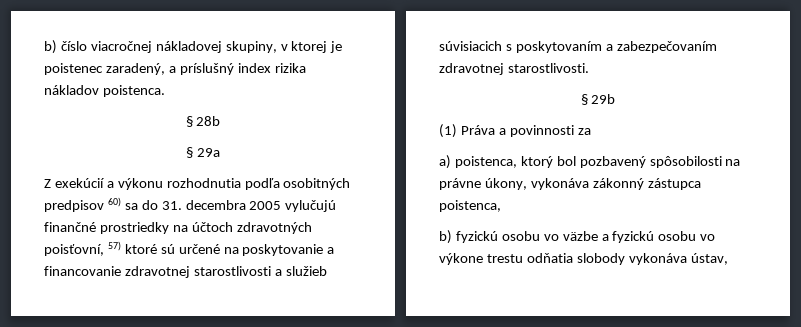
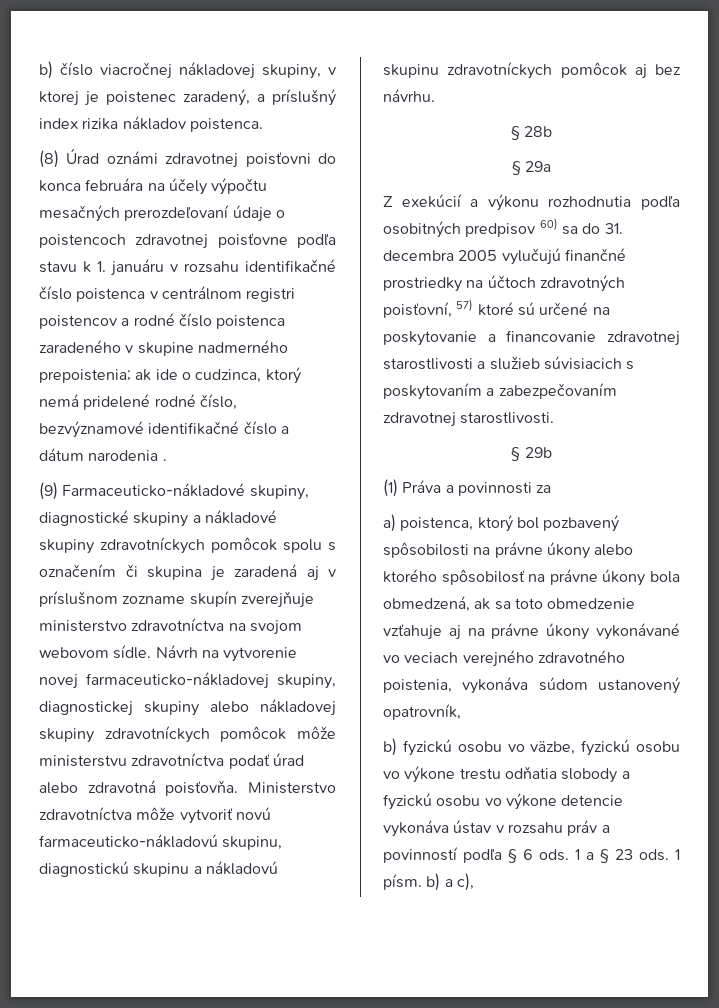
(165, 91) none -> [39,148,337,168] [39,178,268,195] [39,205,285,222] [39,233,336,249] [39,259,336,276] [39,286,296,302] [39,313,286,329] [39,340,288,356] [39,367,301,384] [39,394,237,410] [39,421,289,438] [39,448,167,461] [39,482,309,500] [39,510,277,527] [39,537,336,554] [39,564,336,581] [39,591,314,608] [39,618,302,635] [39,645,298,662] [39,672,336,689] [39,699,336,716] [39,726,337,743] [39,753,304,769] [39,780,336,796] [39,807,271,824] [39,834,283,850] [39,861,278,877] [383,62,681,79] [383,89,435,102] // (8) Úrad oznámi zdravotnej poisťovni do konca februára na účely výpočtu mesačných prerozdeľovaní údaje o poistencoch zdravotnej poisťovne podľa stavu k 1. januáru v rozsahu identifikačné číslo poistenca v centrálnom registri poistencov a rodné číslo poistenca zaradeného v skupine nadmerného prepoistenia; ak ide o cudzinca, ktorý nemá pridelené rodné číslo, bezvýznamové identifikačné číslo a dátum narodenia . // (9) Farmaceuticko-nákladové skupiny, diagnostické skupiny a nákladové skupiny zdravotníckych pomôcok spolu s označením či skupina je zaradená aj v príslušnom zozname skupín zverejňuje ministerstvo zdravotníctva na svojom webovom sídle. Návrh na vytvorenie novej farmaceuticko-nákladovej skupiny, diagnostickej skupiny alebo nákladovej skupiny zdravotníckych pomôcok môže ministerstvu zdravotníctva podať úrad alebo zdravotná poisťovňa. Ministerstvo zdravotníctva môže vytvoriť novú farmaceuticko-nákladovú skupinu, diagnostickú skupinu a nákladovú skupinu zdravotníckych pomôcok aj bez návrhu.
[484,178,701,190] [439,200,501,212] úkony, vykonáva zákonný zástupca poistenca, -> [546,542,634,559] [383,569,680,586] [383,596,636,612] [383,623,680,640] [383,650,625,667] [383,677,680,694] [383,704,461,720] úkony alebo ktorého spôsobilosť na právne úkony bola obmedzená, ak sa toto obmedzenie vzťahuje aj na právne úkony vykonávané vo veciach verejného zdravotného poistenia, vykonáva súdom ustanovený opatrovník,
[562,231,609,241] väzbe a -> [530,741,576,755] väzbe,
[628,253,728,265] vykonáva ústav, -> [621,771,630,779] [383,793,624,810] [383,820,610,837] [383,847,680,863] [383,873,474,891] a fyzickú osobu vo výkone detencie vykonáva ústav v rozsahu práv a povinností podľa § 6 ods. 1 a § 23 ods. 1 písm. b) a c),

